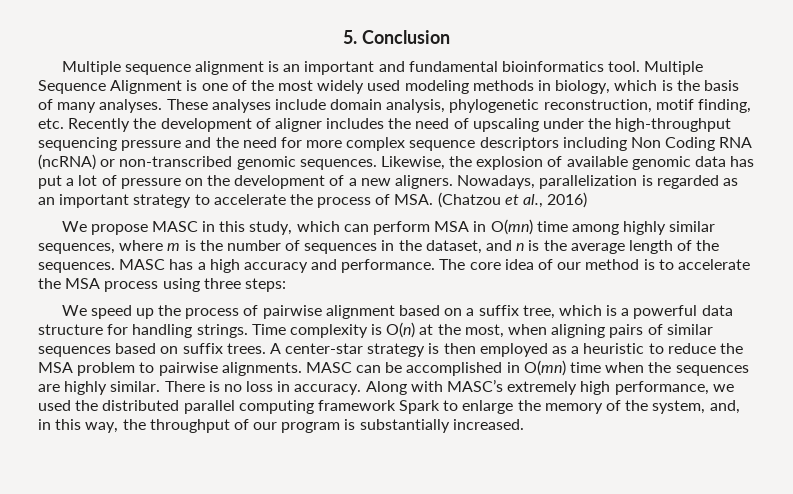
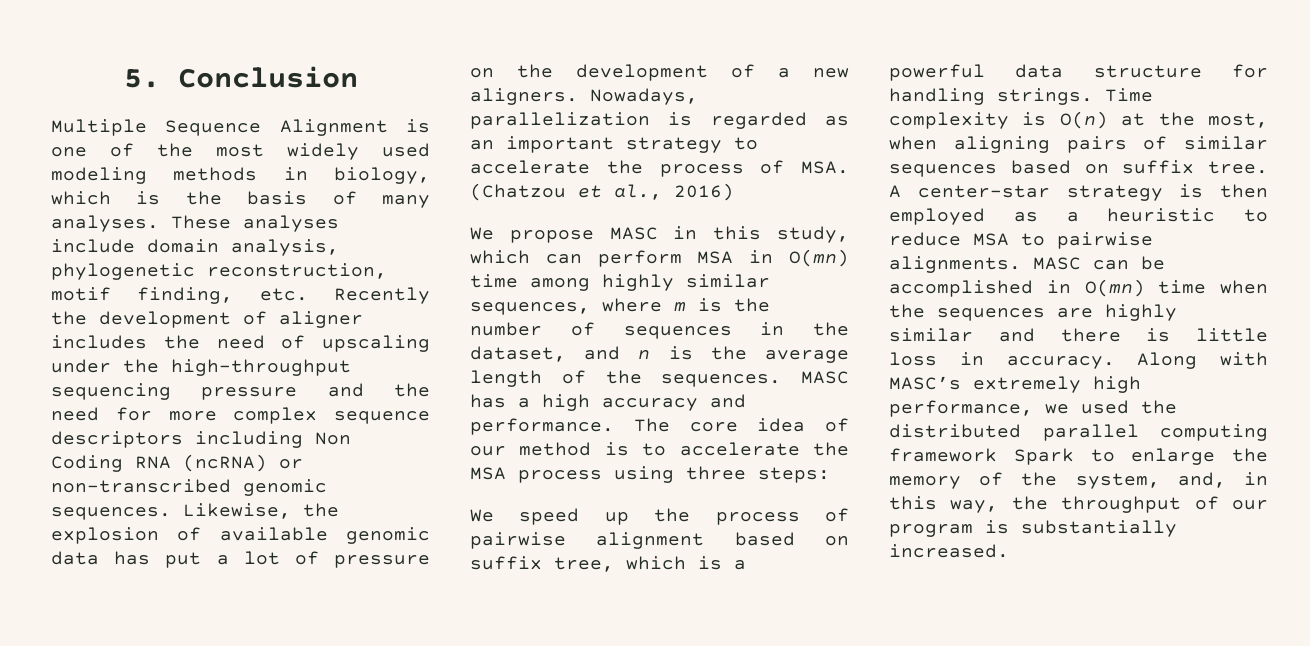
[124,61,704,75] sequence alignment is an important and fundamental bioinformatics tool. Multiple -> (147, 127) none
[466,308,475,316] a -> (849, 541) none
[226,343,266,354] trees. -> [1208,161,1268,174] tree.
[719,343,743,354] [38,362,136,376] the MSA problem -> [973,233,1009,246] MSA
[110,381,242,392] similar. There is no -> [889,328,1268,342] similar and there is little

